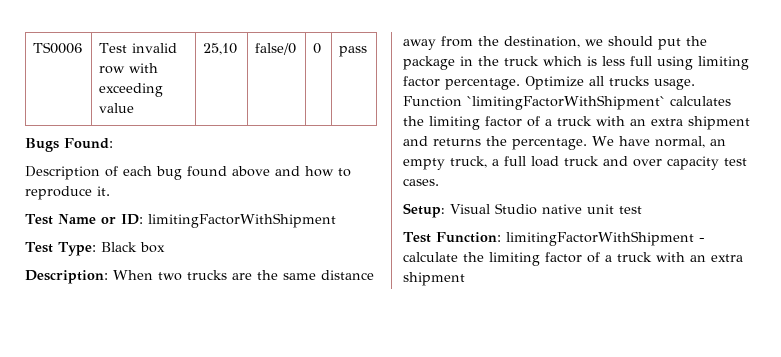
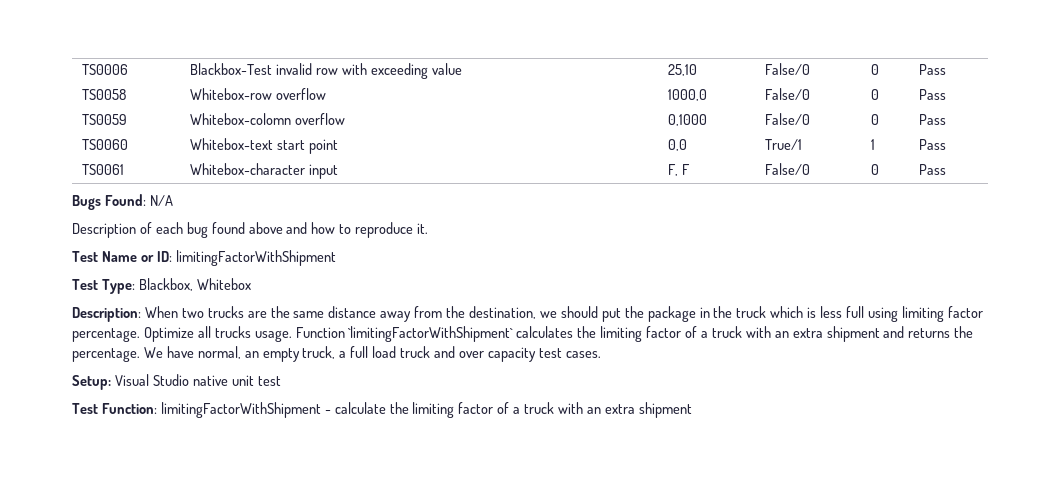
[99,43,128,53] Test -> [190,63,273,75] Blackbox-Test
[255,43,297,55] [313,43,322,54] [339,46,368,57] false/0 | 0 | pass -> [765,63,811,75] [871,64,880,75] [919,64,947,75] [82,89,127,100] [190,88,327,100] [668,89,708,101] [765,88,811,100] [871,89,880,100] [919,89,947,100] [82,114,128,125] [190,113,346,125] [668,114,708,126] [765,113,811,125] [871,114,880,125] [919,114,947,125] [82,139,129,150] [190,138,339,154] [668,139,688,151] [765,139,803,150] [871,139,876,150] [919,139,947,150] [82,164,125,175] [190,163,339,179] [668,164,691,176] [765,163,811,175] [871,164,880,175] [919,164,947,175] False/0 | 0 | Pass // TS0058 | Whitebox-row overflow | 1000,0 | False/0 | 0 | Pass // TS0059 | Whitebox-colomn overflow | 0,1000 | False/0 | 0 | Pass // TS0060 | Whitebox-text start point | 0,0 | True/1 | 1 | Pass // TS0061 | Whitebox-character input | F, F | False/0 | 0 | Pass
(113, 143) none -> [149,195,173,206] N/A
[100,242,165,253] Black box -> [138,278,251,291] Blackbox, Whitebox

